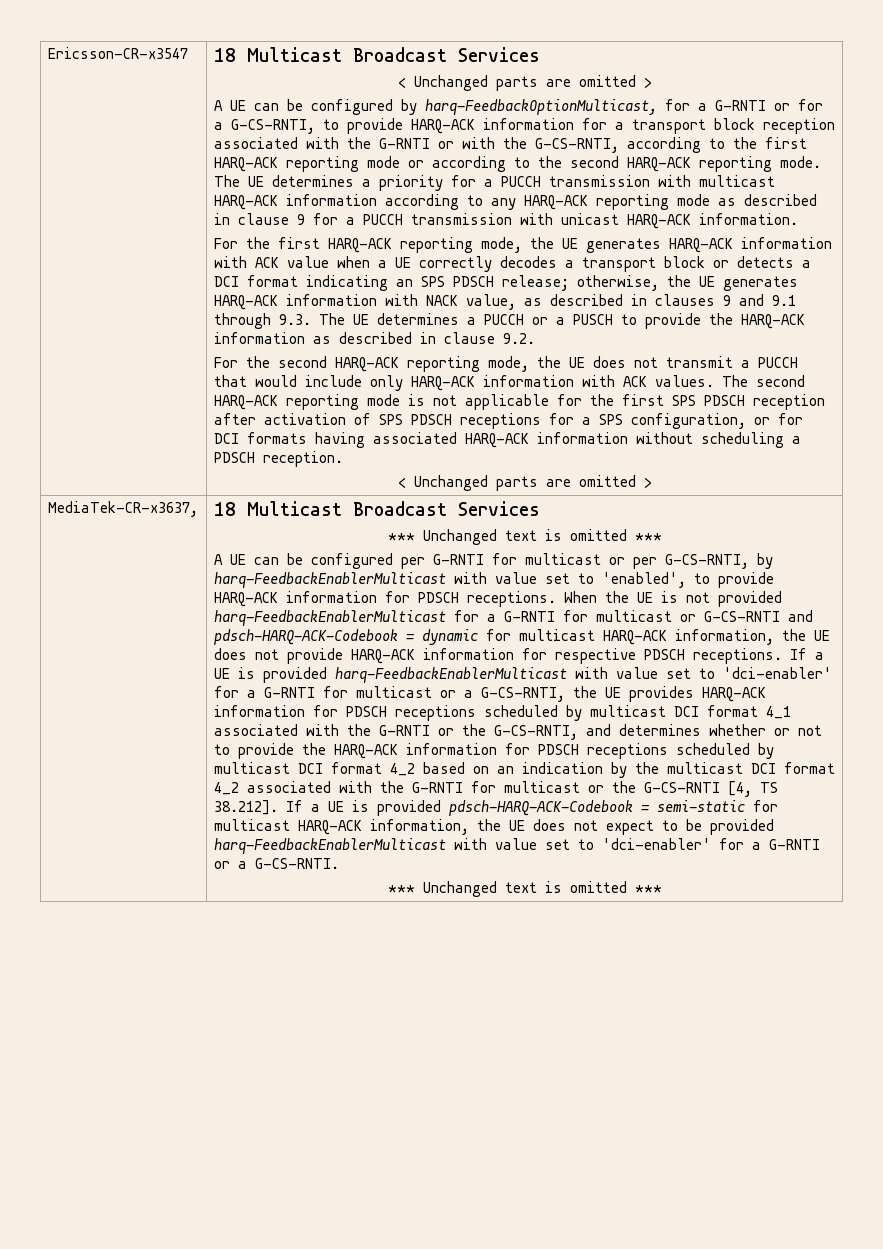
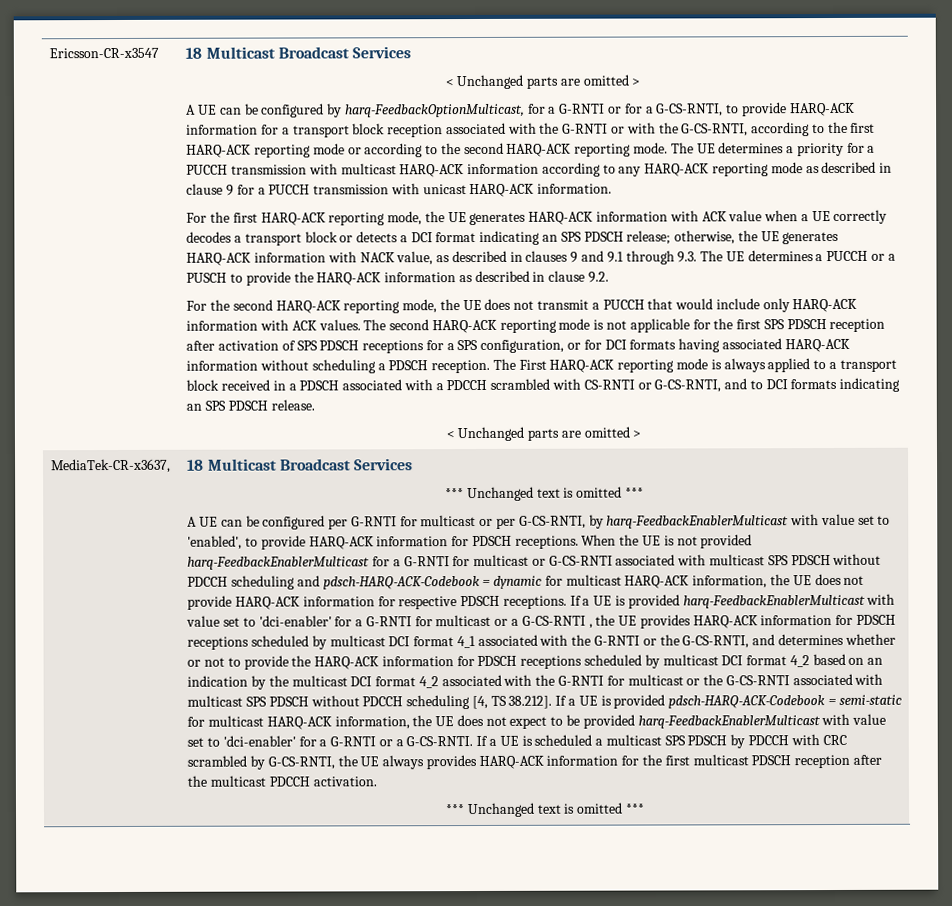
(343, 459) none -> [492,358,897,373] [186,377,901,393] [186,399,315,411] The First HARQ-ACK reporting mode is always applied to a transport block received in a PDSCH associated with a PDCCH scrambled with CS-RNTI or G-CS-RNTI, and to DCI formats indicating an SPS PDSCH release.
(780, 616) none -> [615,553,882,566] [187,575,295,590] associated with multicast SPS PDSCH without PDCCH scheduling
[480,687,565,702] G-CS-RNTI, -> [521,615,593,629] G-CS-RNTI ,
(720, 787) none -> [792,673,884,686] [187,695,471,710] associated with multicast SPS PDSCH without PDCCH scheduling
(339, 863) none -> [476,734,847,749] [187,754,882,770] [187,775,377,787] If a UE is scheduled a multicast SPS PDSCH by PDCCH with CRC scrambled by G-CS-RNTI, the UE always provides HARQ-ACK information for the first multicast PDSCH reception after the multicast PDCCH activation.

